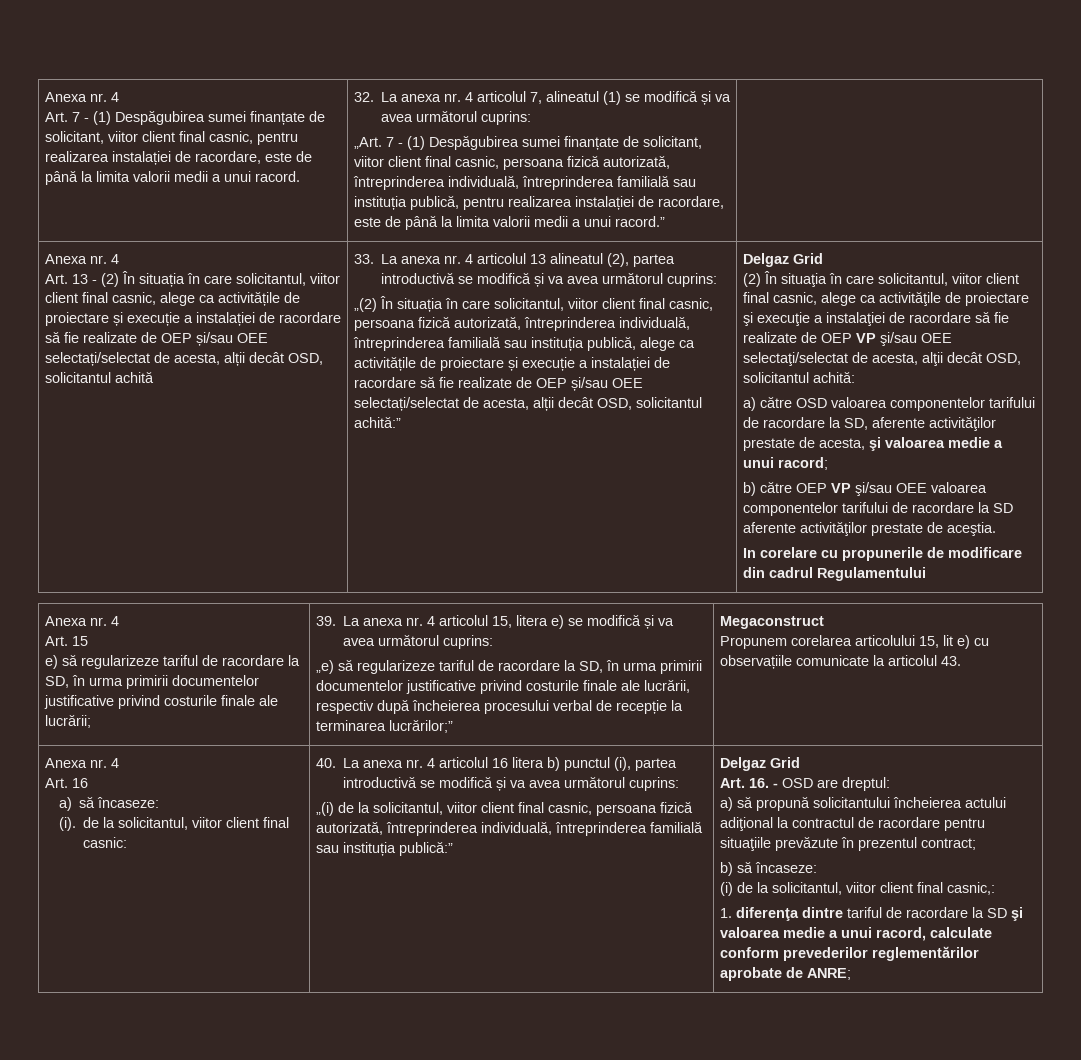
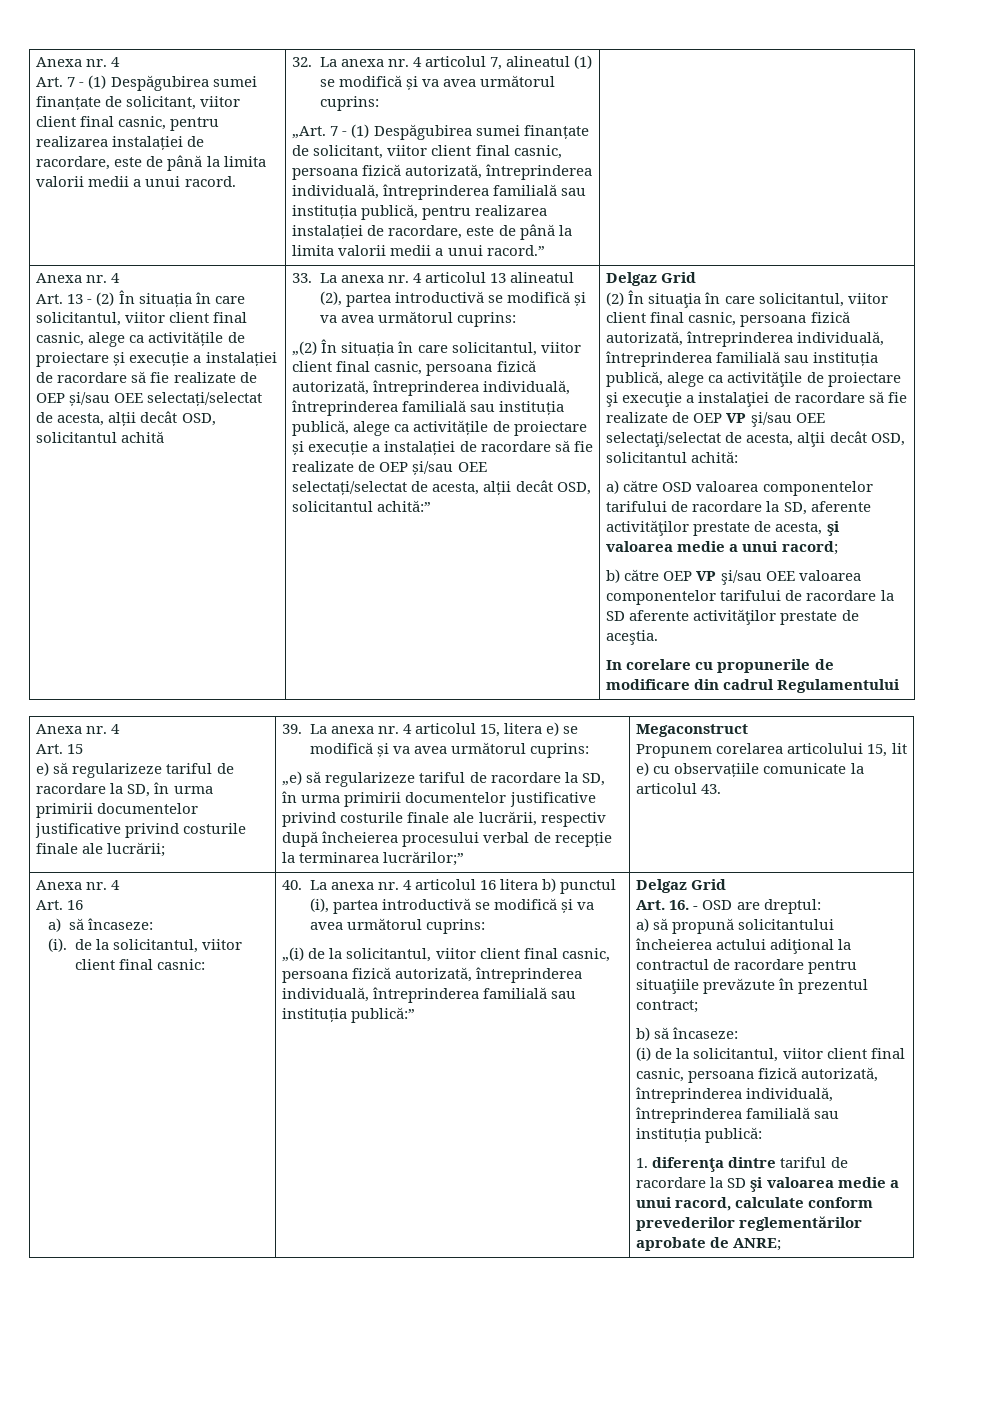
(817, 298) none -> [740,311,850,327] [606,331,885,347] [606,351,879,367] [606,371,664,387] persoana fizică autorizată, întreprinderea individuală, întreprinderea familială sau instituția publică,
[946,882,995,895] casnic,: -> [636,1067,879,1083] [636,1087,834,1103] [636,1107,840,1123] [636,1127,763,1143] casnic, persoana fizică autorizată, întreprinderea individuală, întreprinderea familială sau instituția publică:

